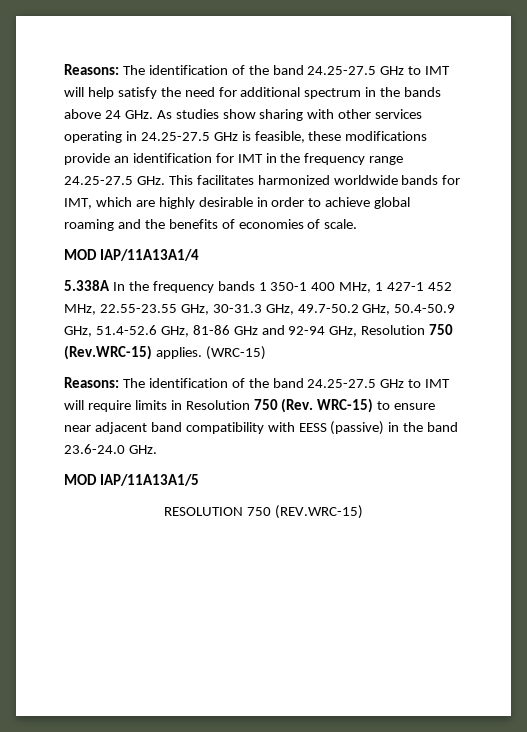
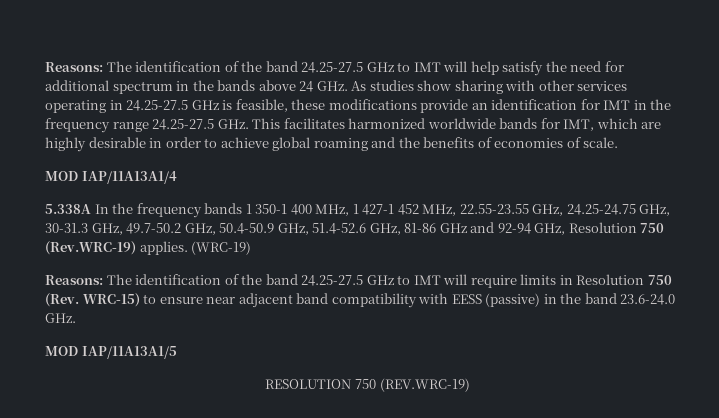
(209, 309) none -> [566,204,671,216] 24.25-24.75 GHz,
[64,345,266,360] (Rev.WRC-15) applies. (WRC-15) -> [45,241,252,255] (Rev.WRC-19) applies. (WRC-19)
[274,505,363,519] (REV.WRC-15) -> [379,378,470,392] (REV.WRC-19)

